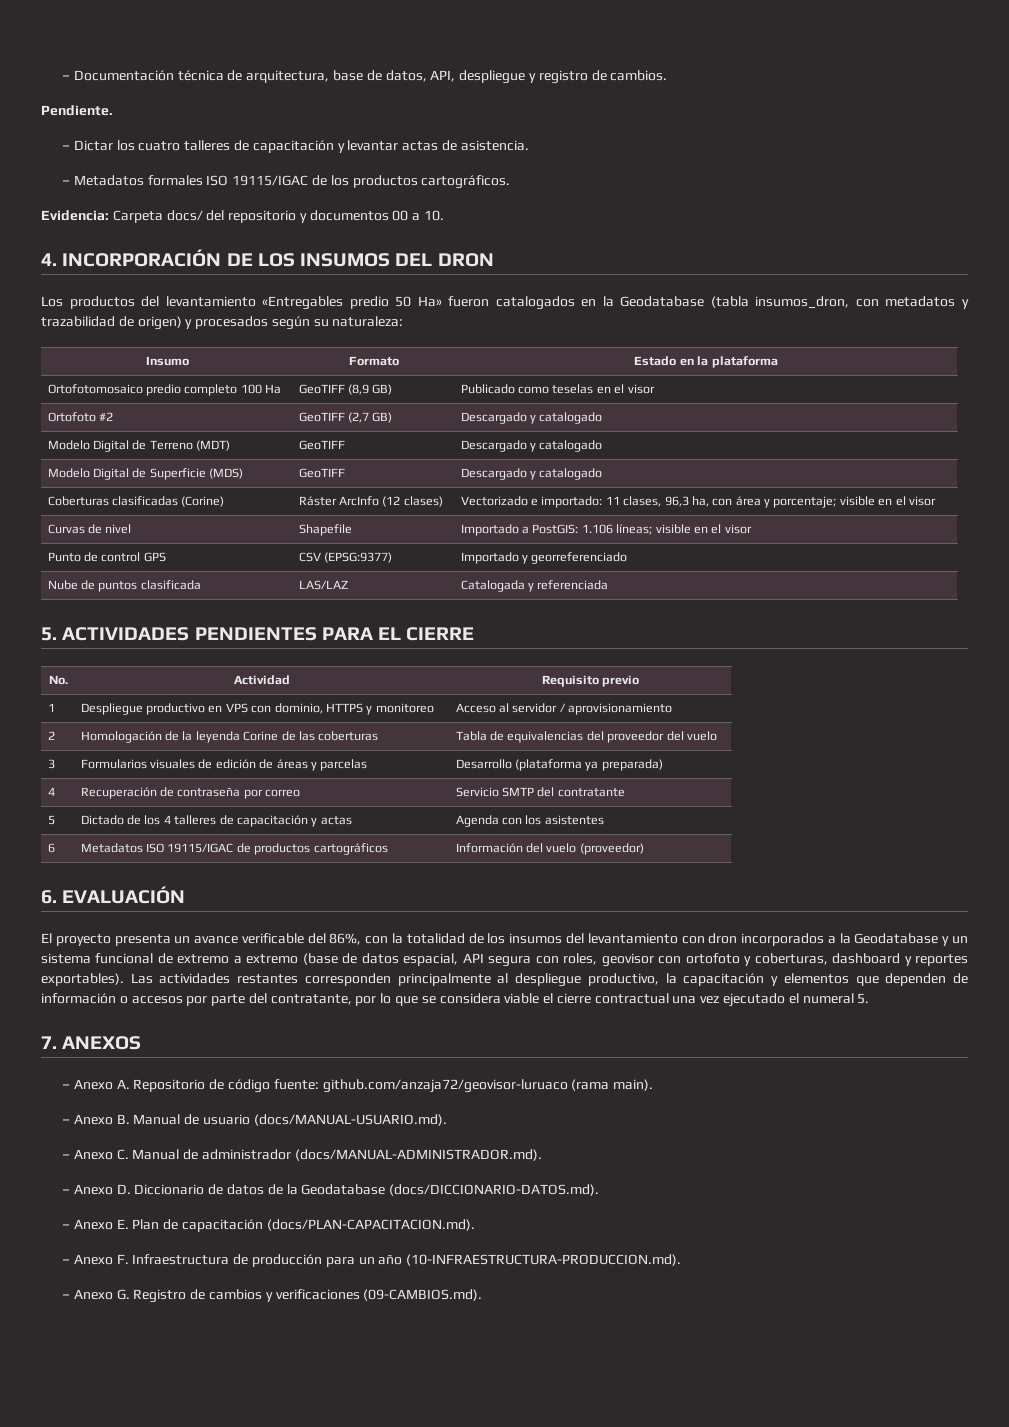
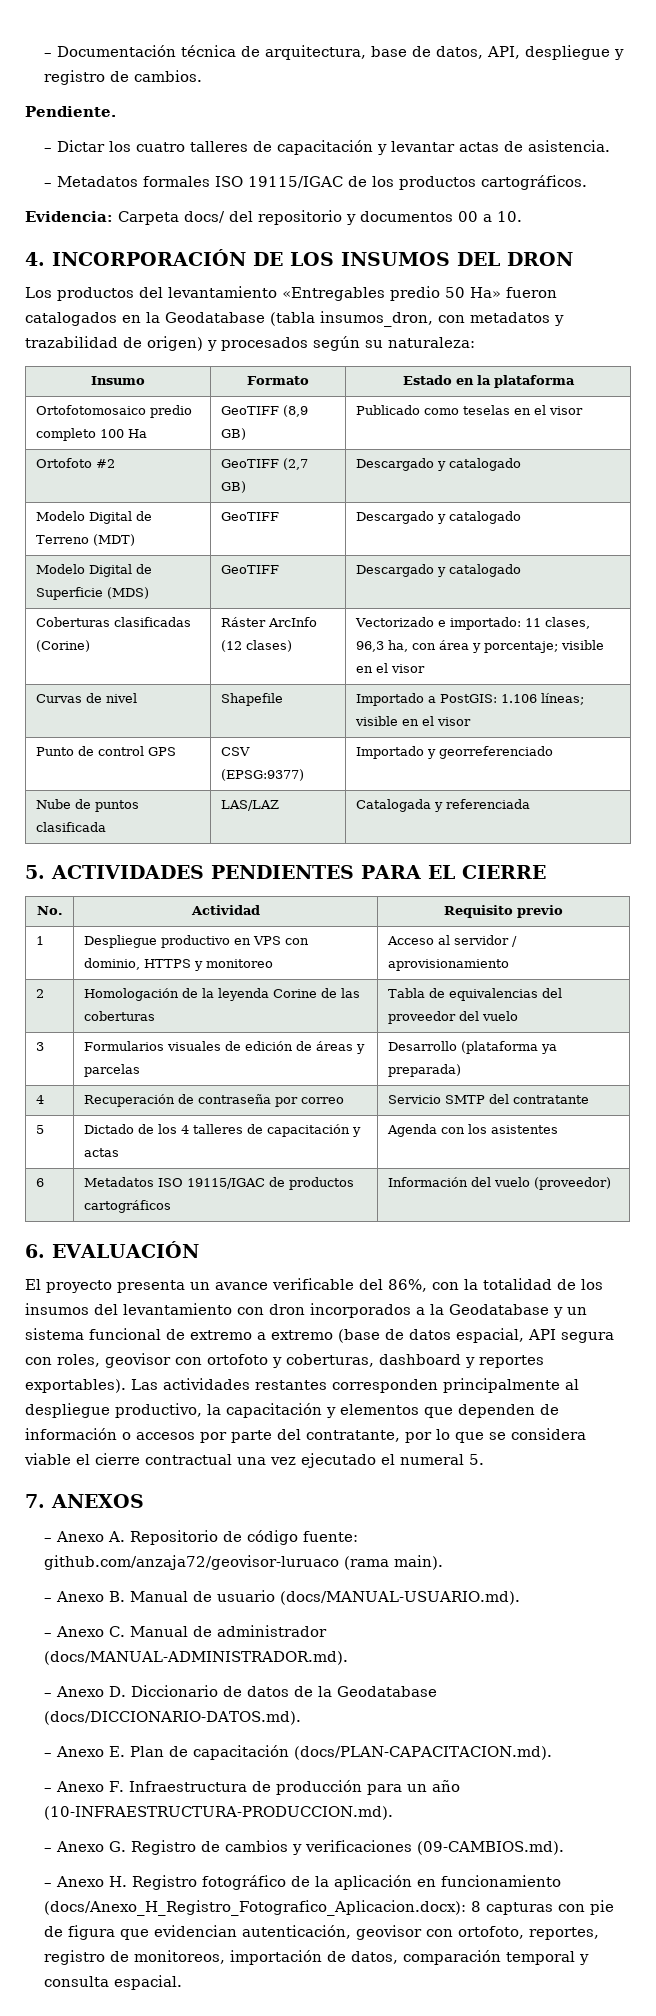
(483, 1295) none -> [43,1875,561,1890] [43,1900,614,1916] [43,1925,599,1940] [43,1950,589,1965] [43,1975,182,1990] // – Anexo H. Registro fotográfico de la aplicación en funcionamiento (docs/Anexo_H_Registro_Fotografico_Aplicacion.docx): 8 capturas con pie de figura que evidencian autenticación, geovisor con ortofoto, reportes, registro de monitoreos, importación de datos, comparación temporal y consulta espacial.

